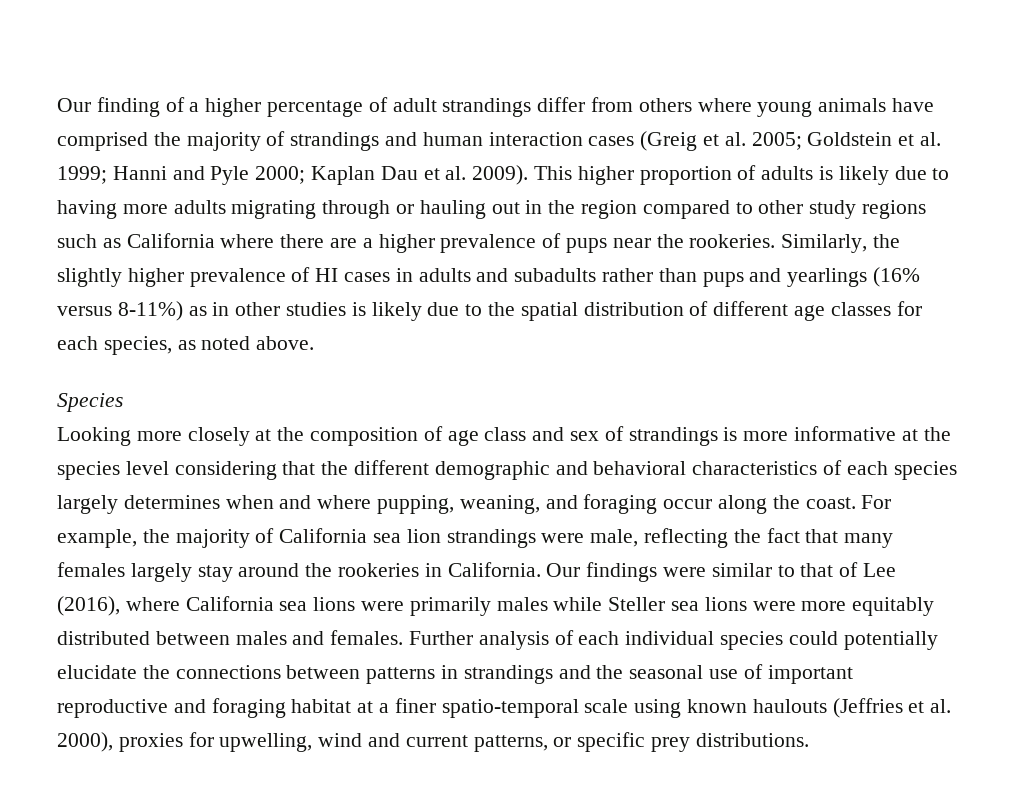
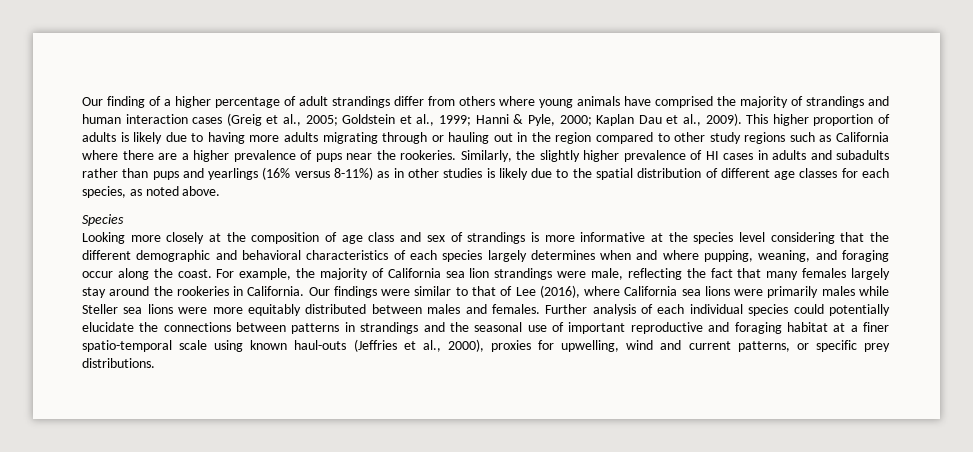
[724,132,746,146] al. -> [283,114,302,126] al.,
[920,132,942,146] al. -> [416,114,435,126] al.,
[172,166,250,185] and Pyle -> [513,114,555,126] & Pyle,
[445,166,467,180] al. -> [682,114,701,126] al.,
[752,699,827,713] haulouts -> [294,340,347,350] haul-outs
[930,699,952,713] al. -> [422,340,441,352] al.,

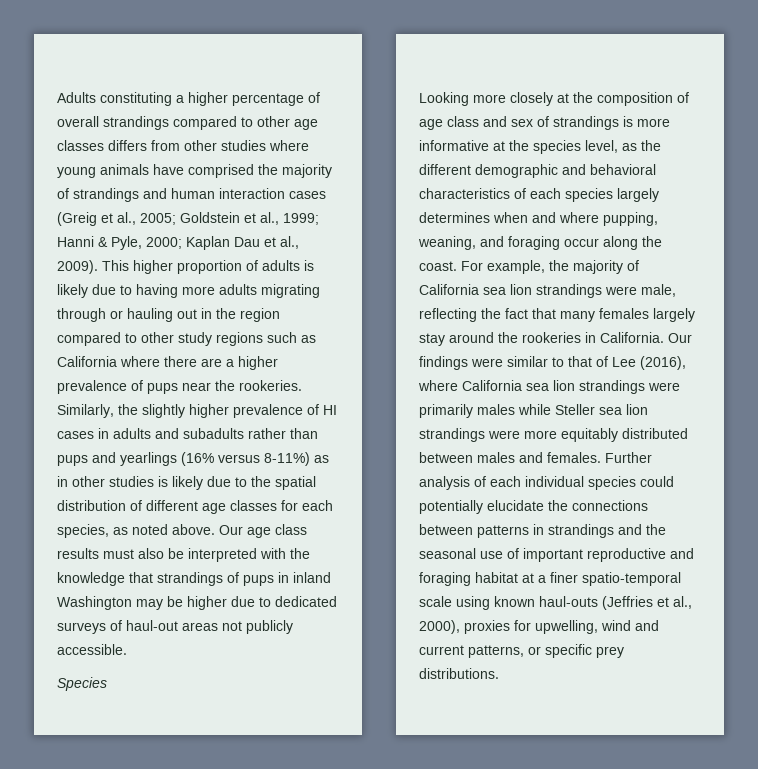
[82,96,161,108] Our finding of -> [57,92,172,106] Adults constituting
[299,96,495,108] adult strandings differ from others -> [57,116,318,130] [57,140,266,151] overall strandings compared to other age classes differs from other studies
(221, 191) none -> [219,524,307,538] [57,548,310,562] [57,572,331,586] [57,596,337,610] [57,620,293,634] [57,644,127,655] Our age class results must also be interpreted with the knowledge that strandings of pups in inland Washington may be higher due to dedicated surveys of haul-out areas not publicly accessible.
[738,232,865,244] level considering that -> [585,140,637,153] level, as
[704,286,730,296] lions -> [553,380,645,394] lion strandings
[147,304,173,314] lions -> [626,404,648,415] [419,428,485,442] lion strandings

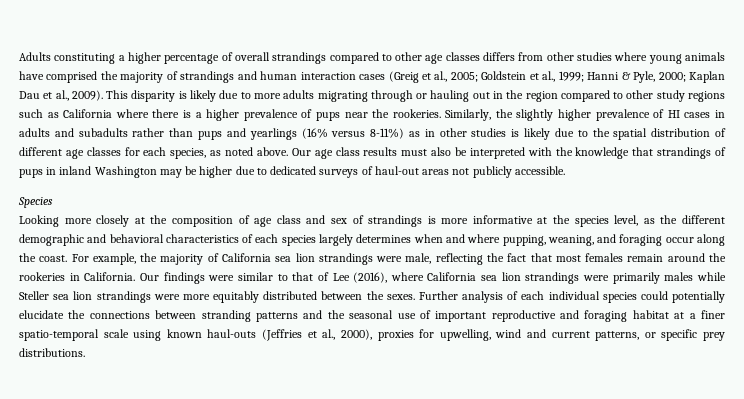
[133,260,314,274] [57,284,178,298] higher proportion of adults is likely due to having -> [131,90,251,102] disparity is likely due to
[201,358,222,367] are -> [182,110,191,118] is
[560,308,695,322] [419,333,445,346] many females largely stay -> [555,253,664,262] most females remain
[477,452,601,463] males and females. -> [366,291,415,300] the sexes.
[477,524,614,538] patterns in strandings -> [201,310,298,322] stranding patterns

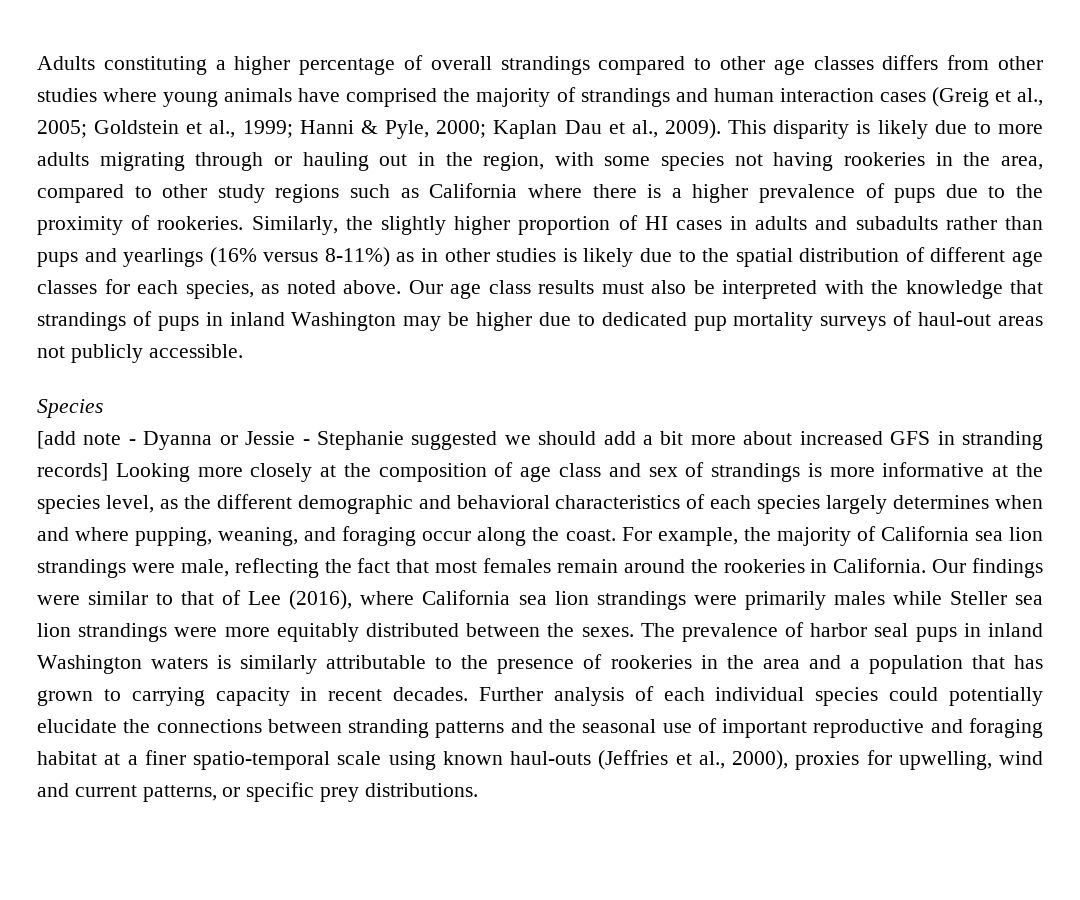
[525,91,558,102] region -> [483,152,1043,171] region, with some species not having rookeries in the area,
[344,109,390,118] near the -> [945,184,1043,198] [37,215,151,235] due to the proximity of
[595,109,650,121] prevalence -> [518,216,611,235] proportion
(317, 170) none -> [693,312,814,331] pup mortality
(53, 202) none -> [37,431,1043,450] [37,463,108,481] [add note - Dyanna or Jessie - Stephanie suggested we should add a bit more about increased GFS in stranding records]
(415, 297) none -> [640,622,1043,642] [37,654,1043,674] [37,687,469,706] The prevalence of harbor seal pups in inland Washington waters is similarly attributable to the presence of rookeries in the area and a population that has grown to carrying capacity in recent decades.

